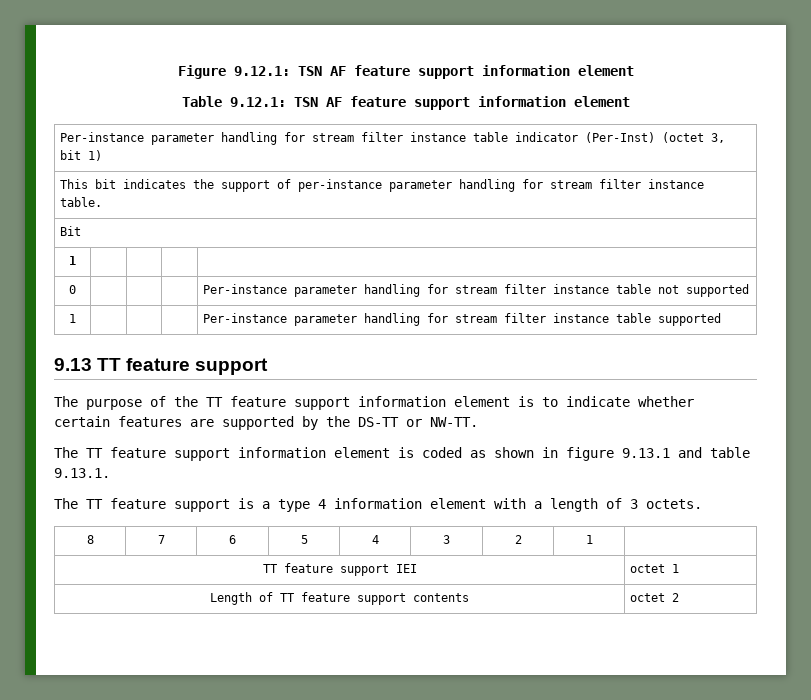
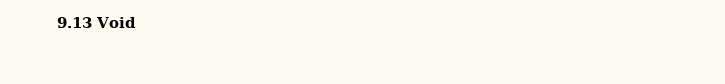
[177,65,634,79] [181,96,630,110] [60,132,726,145] [60,150,103,161] [60,179,705,192] [60,197,103,207] [60,226,82,236] [69,256,76,265] [69,285,76,294] [203,284,750,297] [69,314,76,323] [203,313,722,326] [54,358,269,375] [54,396,694,410] [54,416,478,430] [54,447,750,461] [54,468,110,478] [54,498,702,512] [86,535,94,544] [157,535,165,544] [229,535,236,544] [300,535,308,544] [371,535,379,544] [443,535,450,544] [514,535,522,544] [585,535,593,544] [262,563,417,576] [630,564,680,573] [210,592,469,605] [630,593,680,602] Figure 9.12.1: TSN AF feature support information element // Table 9.12.1: TSN AF feature support information element // Per-instance parameter handling for stream filter instance table indicator (Per-Inst) (octet 3, bit 1) // This bit indicates the support of per-instance parameter handling for stream filter instance table. // Bit // 1 | | | | // 0 | | | | Per-instance parameter handling for stream filter instance table not supported // 1 | | | | Per-instance parameter handling for stream filter instance table supported // 9.13 TT feature support // The purpose of the TT feature support information element is to indicate whether certain features are supported by the DS-TT or NW-TT. // The TT feature support information element is coded as shown in figure 9.13.1 and table 9.13.1. // The TT feature support is a type 4 information element with a length of 3 octets. // 8 | 7 | 6 | 5 | 4 | 3 | 2 | 1 | // TT feature support IEI | octet 1 // Length of TT feature support contents | octet 2 -> [57,17,136,28] 9.13 Void

